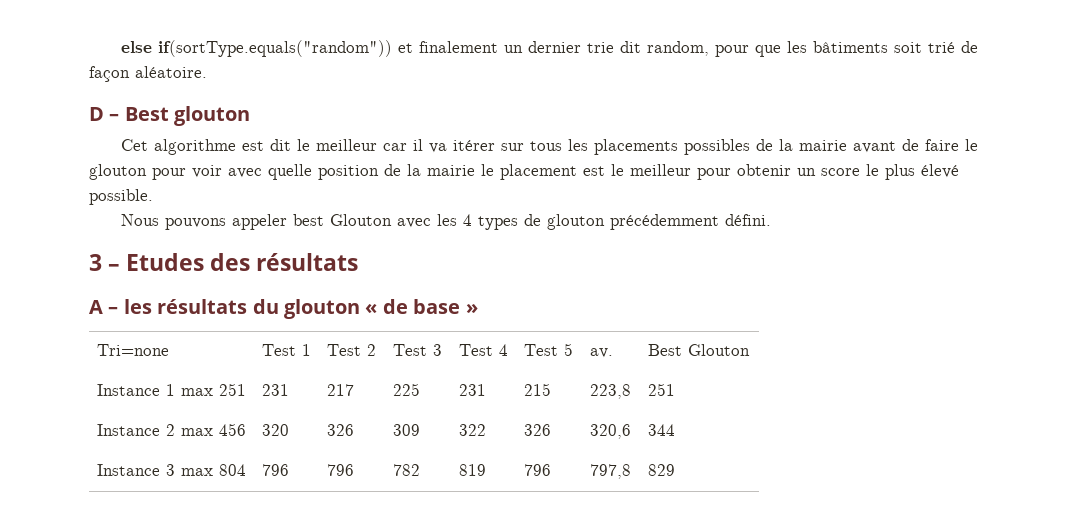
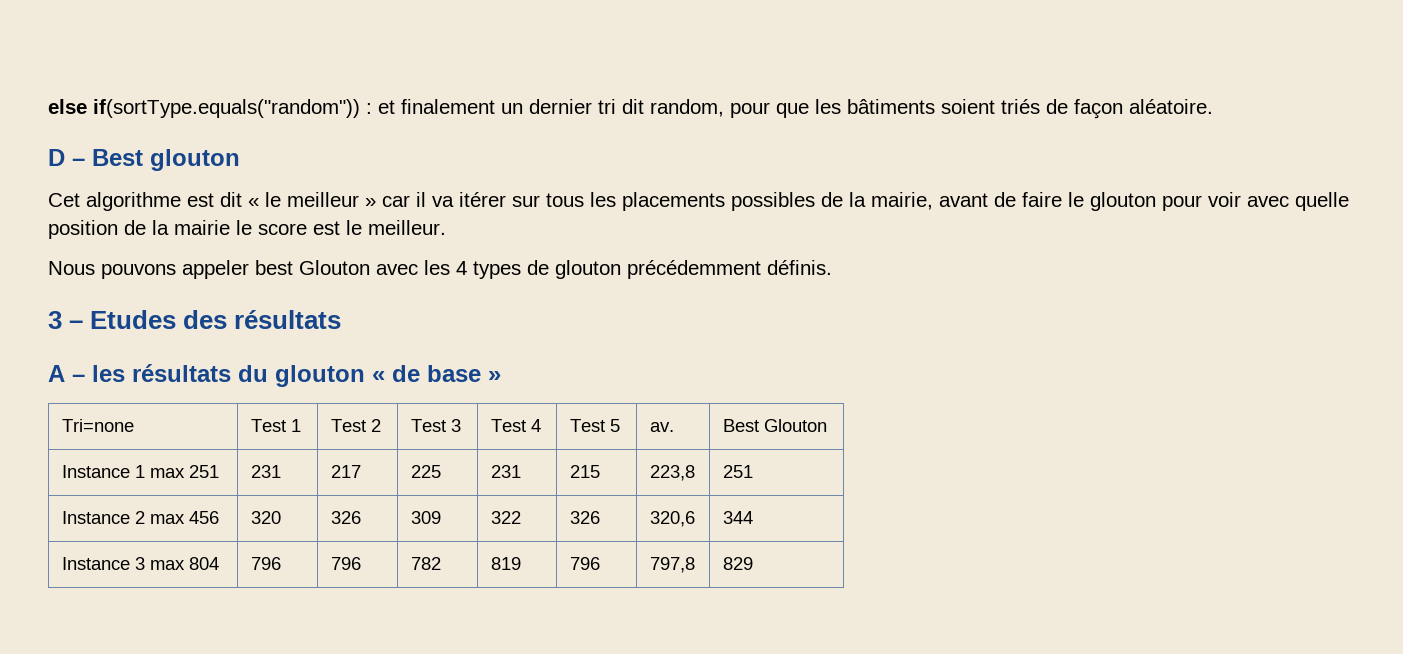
(392, 48) none -> [366,103,372,114] :
[586,42,614,53] trie -> [598,99,616,114] tri
[893,42,955,53] soit trié -> [941,99,1040,114] soient triés
[296,139,377,151] le meilleur -> [248,192,376,207] « le meilleur »
[798,140,847,151] mairie -> [871,192,933,210] mairie,
[500,164,577,180] placement -> [258,223,307,235] score
[630,164,959,180] [89,189,153,205] meilleur pour obtenir un score le plus élevé possible. -> [368,220,446,235] meilleur.
[724,214,771,226] défini. -> [767,260,832,275] définis.

